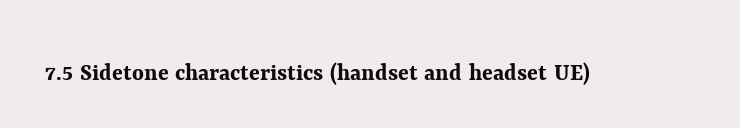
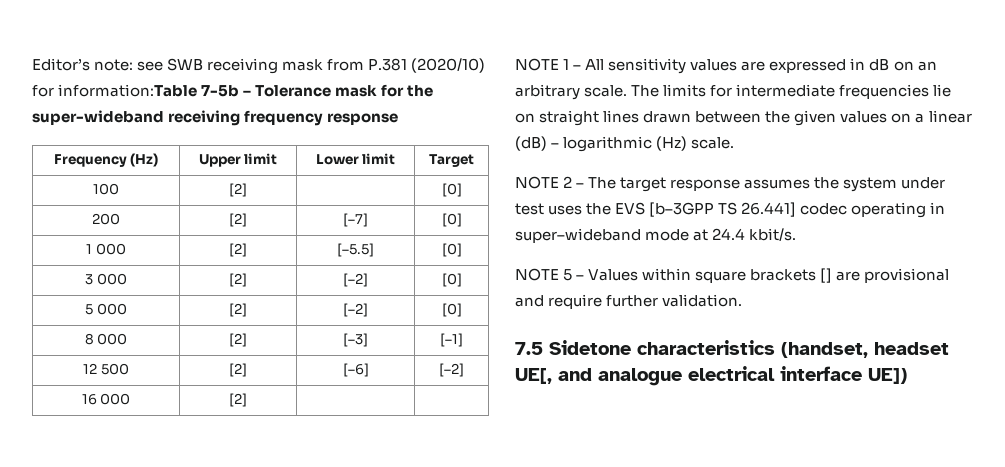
[45,62,590,85] 7.5 Sidetone characteristics (handset and headset UE) -> [32,58,486,74] [32,84,434,97] [32,110,399,126] [53,153,159,167] [198,153,278,167] [315,153,396,165] [429,154,474,167] [93,183,119,195] [229,183,247,197] [441,183,462,197] [92,213,120,225] [229,213,247,227] [343,213,368,227] [441,213,462,227] [86,243,126,255] [229,243,247,257] [337,243,374,257] [441,243,462,257] [85,273,127,285] [229,273,247,287] [343,273,368,287] [441,273,462,287] [85,303,127,315] [229,303,247,317] [343,303,368,317] [441,303,462,317] [84,333,128,345] [229,333,247,347] [343,333,368,347] [440,333,463,347] [83,363,129,375] [229,363,247,377] [342,363,369,377] [439,363,464,377] [81,393,131,405] [229,393,247,407] [515,58,937,74] [515,84,952,100] [515,110,972,126] [515,136,735,152] [515,176,946,192] [515,202,946,218] [515,228,797,243] [515,268,950,283] [515,294,743,309] [515,340,949,358] [515,366,907,386] Editor’s note: see SWB receiving mask from P.381 (2020/10) for information:Table 7-5b – Tolerance mask for the super-wideband receiving frequency response // Frequency (Hz) | Upper limit | Lower limit | Target // 100 | [2] | | [0] // 200 | [2] | [–7] | [0] // 1 000 | [2] | [–5.5] | [0] // 3 000 | [2] | [–2] | [0] // 5 000 | [2] | [–2] | [0] // 8 000 | [2] | [–3] | [–1] // 12 500 | [2] | [–6] | [–2] // 16 000 | [2] | | // NOTE 1 – All sensitivity values are expressed in dB on an arbitrary scale. The limits for intermediate frequencies lie on straight lines drawn between the given values on a linear (dB) – logarithmic (Hz) scale. // NOTE 2 – The target response assumes the system under test uses the EVS [b–3GPP TS 26.441] codec operating in super–wideband mode at 24.4 kbit/s. // NOTE 5 – Values within square brackets [] are provisional and require further validation. // 7.5 Sidetone characteristics (handset, headset UE[, and analogue electrical interface UE])

